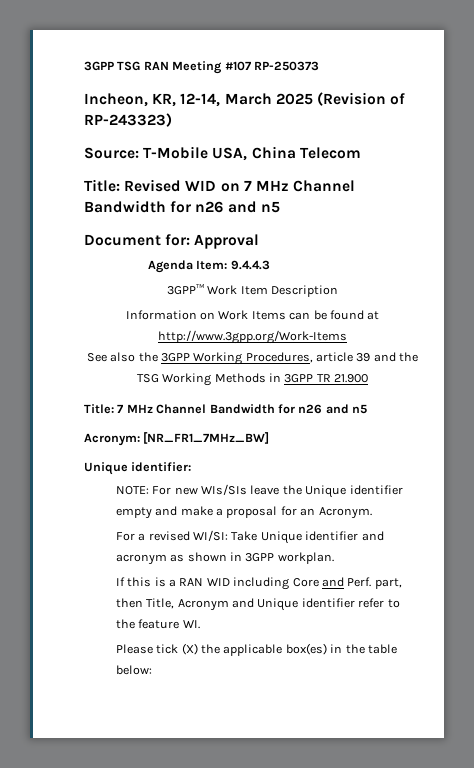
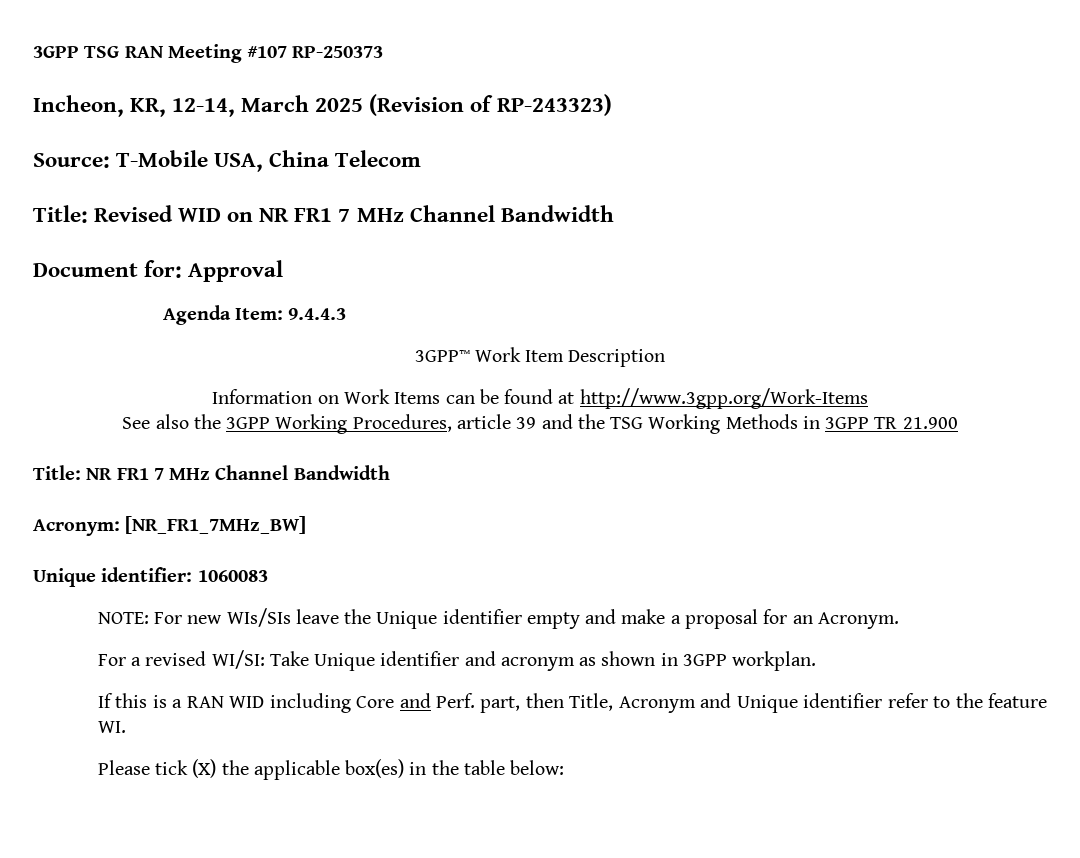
[243,180,356,192] [84,200,280,213] 7 MHz Channel Bandwidth for n26 and n5 -> [259,205,614,222] NR FR1 7 MHz Channel Bandwidth
[117,404,367,414] 7 MHz Channel Bandwidth for n26 and n5 -> [86,465,390,480] NR FR1 7 MHz Channel Bandwidth
(192, 467) none -> [197,570,268,582] 1060083

